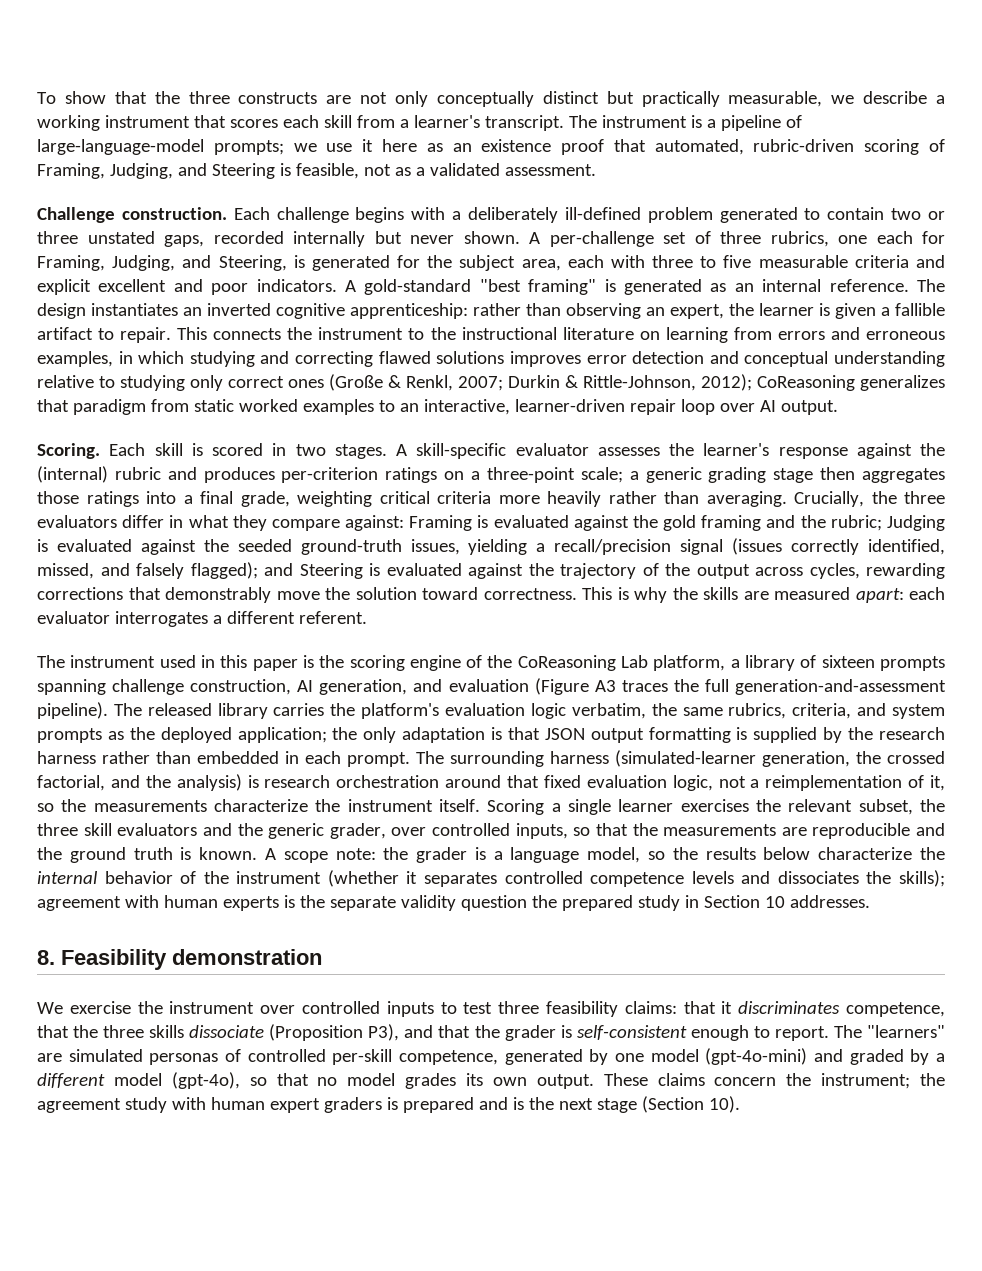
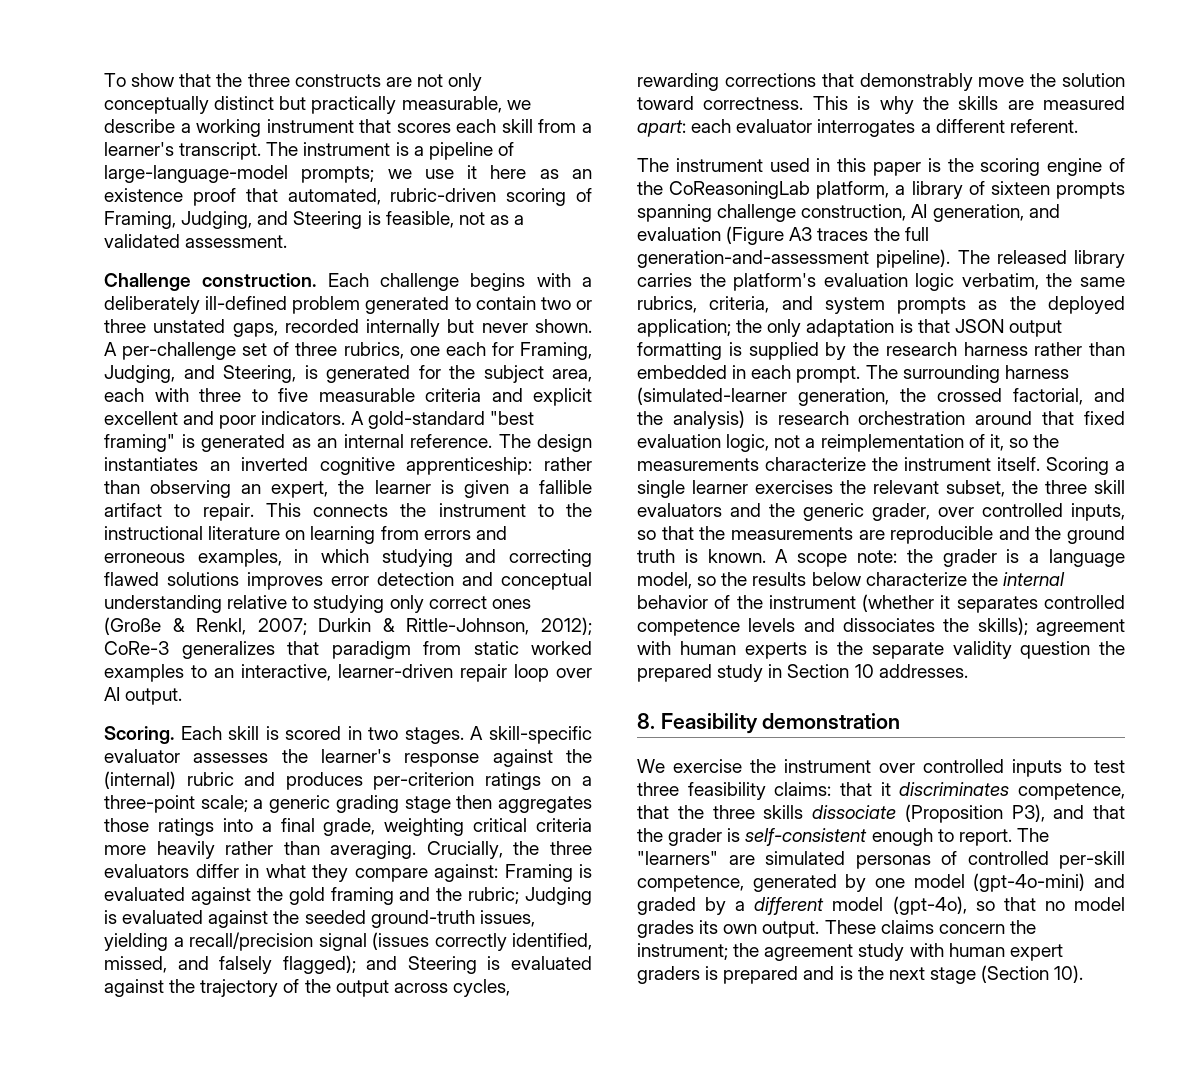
[757,375,855,391] CoReasoning -> [104,641,169,655] CoRe-3
[517,655,649,671] CoReasoning Lab -> [669,181,811,199] CoReasoningLab

